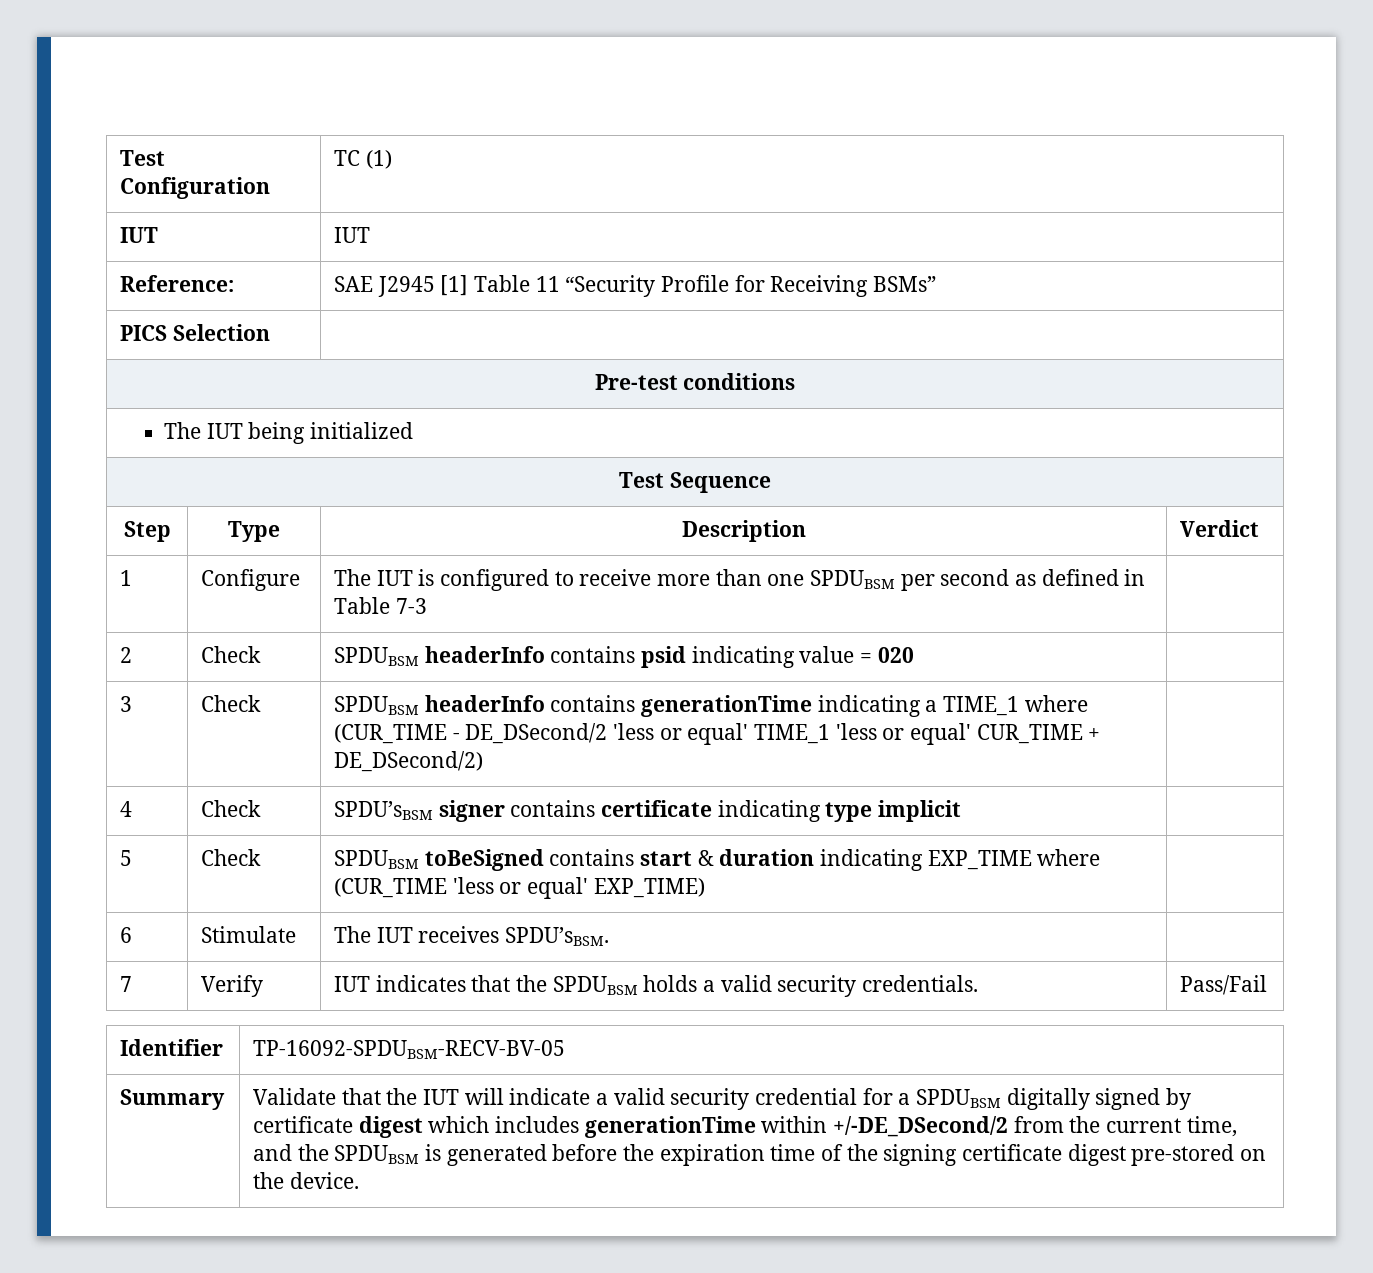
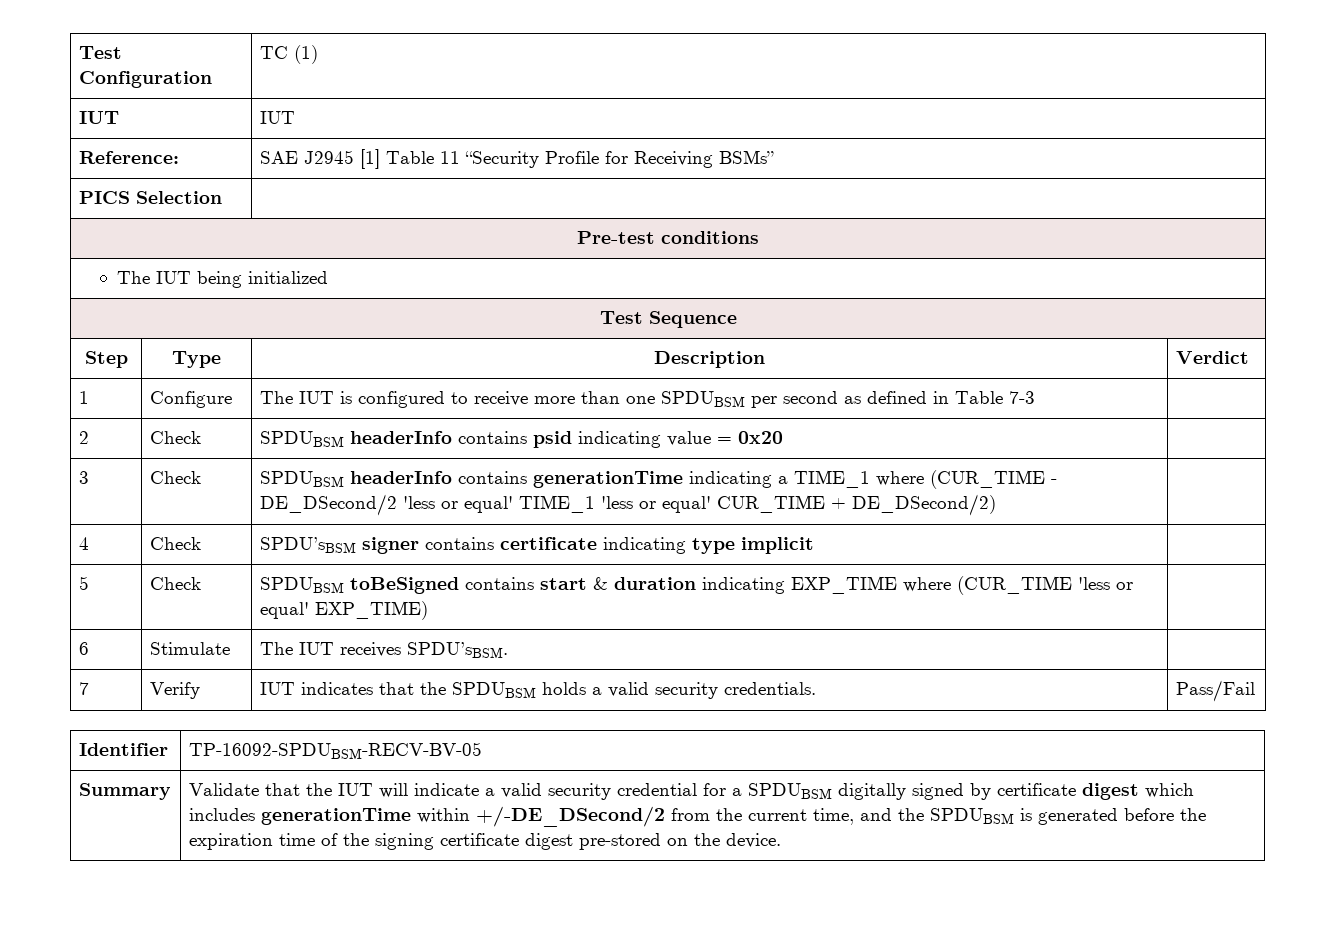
[877,647,914,663] 020 -> [737,431,783,444] 0x20

